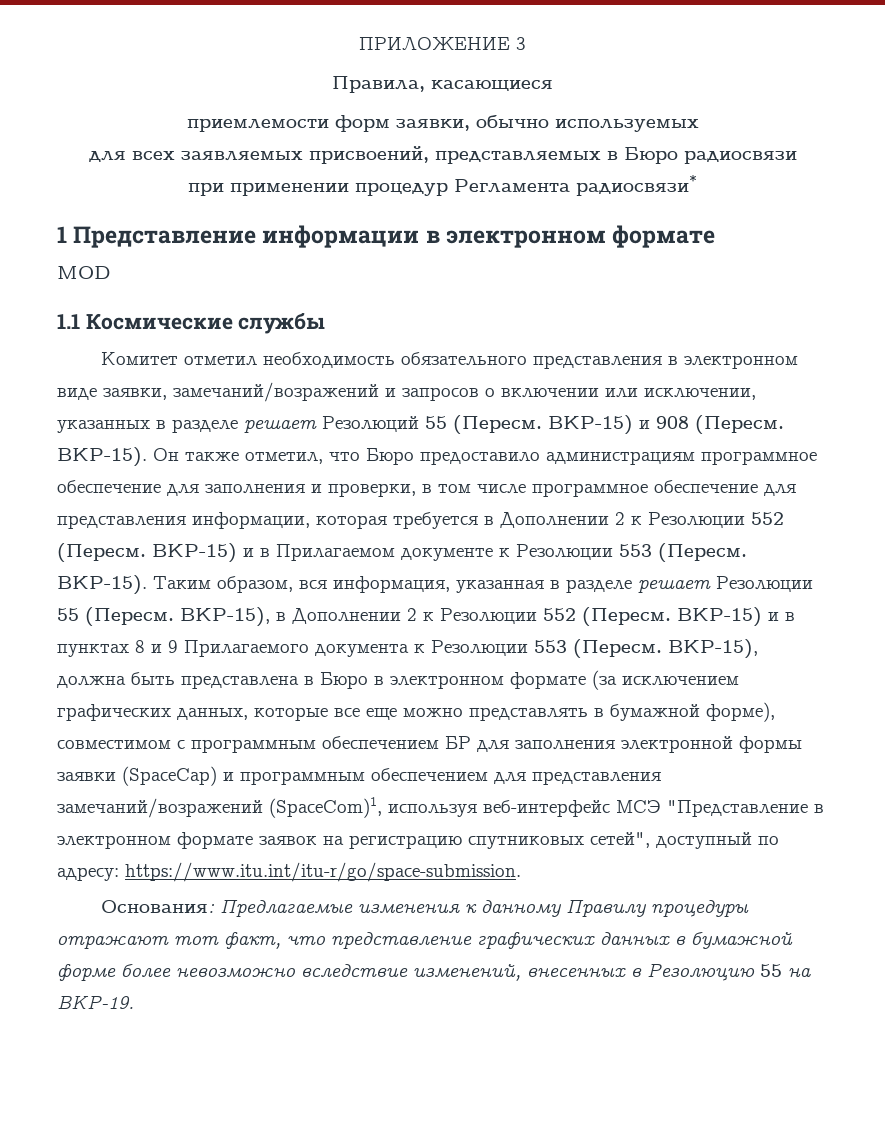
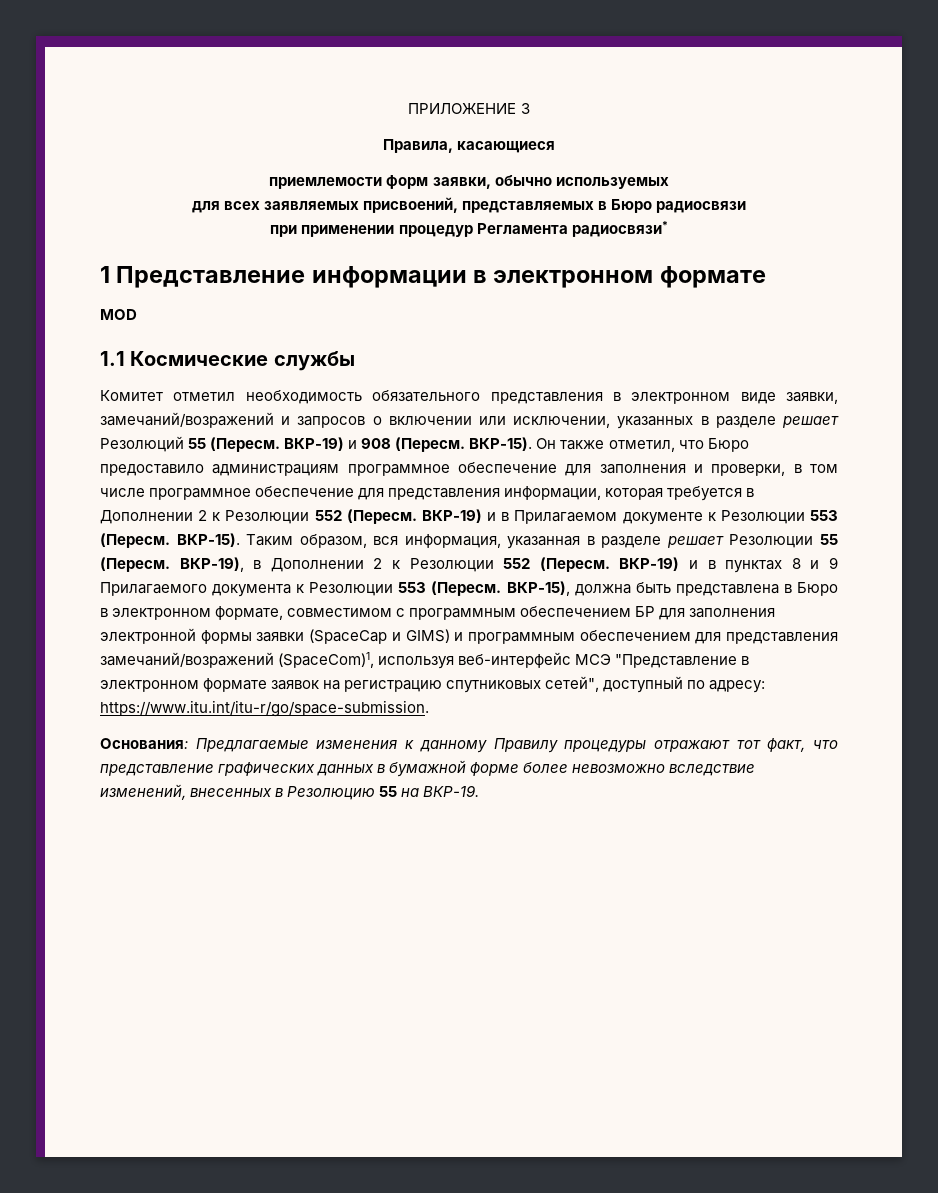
[548,415,633,435] ВКР-15) -> [284,437,345,451] ВКР-19)
[152,543,237,563] ВКР-15) -> [421,509,482,523] ВКР-19)
[180,607,762,627] ВКР-15), в Дополнении 2 к Резолюции 552 (Пересм. ВКР-15) -> [179,557,680,572] ВКР-19), в Дополнении 2 к Резолюции 552 (Пересм. ВКР-19)
[510,670,739,690] [57,702,775,722] формате (за исключением графических данных, которые все еще можно представлять в бумажной форме), -> [215,606,284,620] формате,
[122,766,217,786] (SpaceCap) -> [309,629,450,644] (SpaceCap и GIMS)

